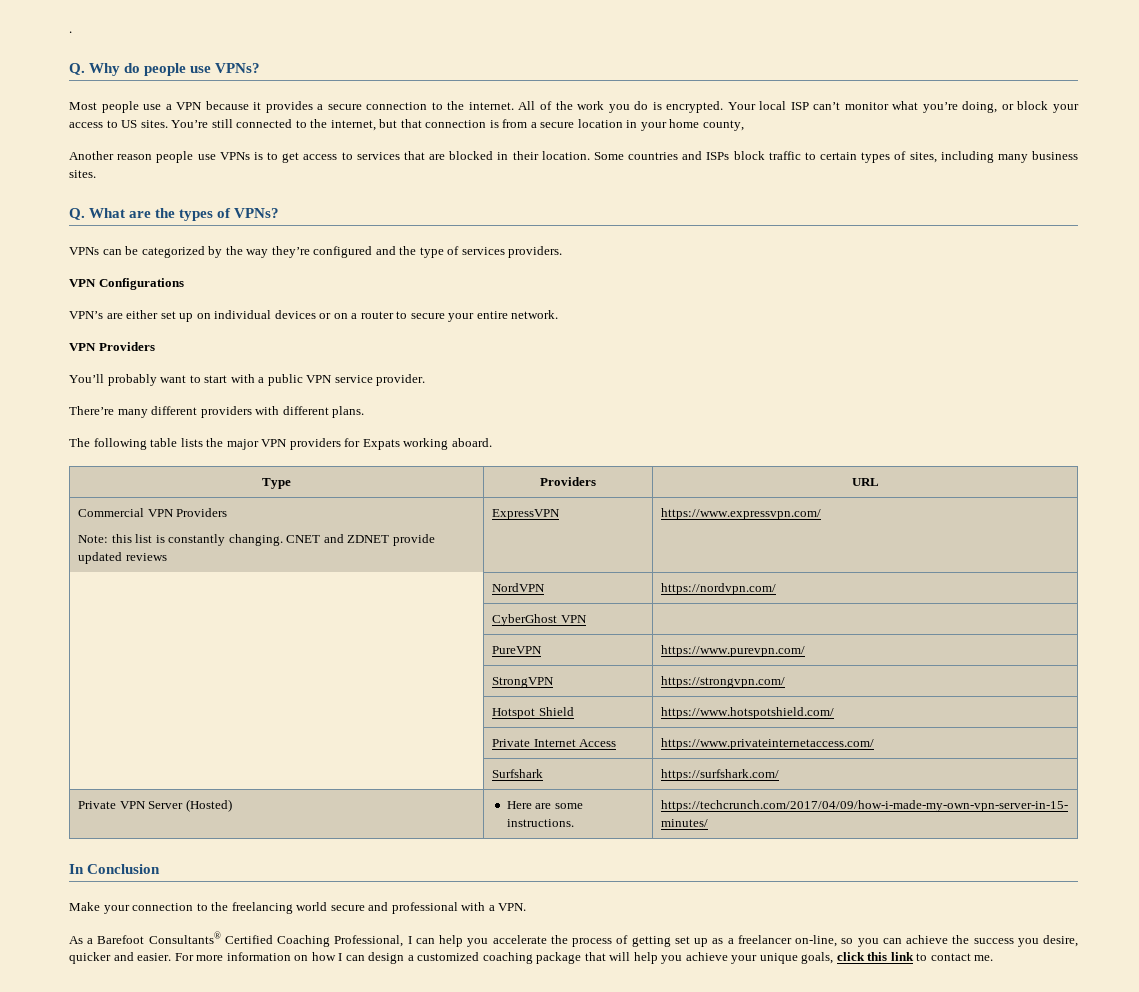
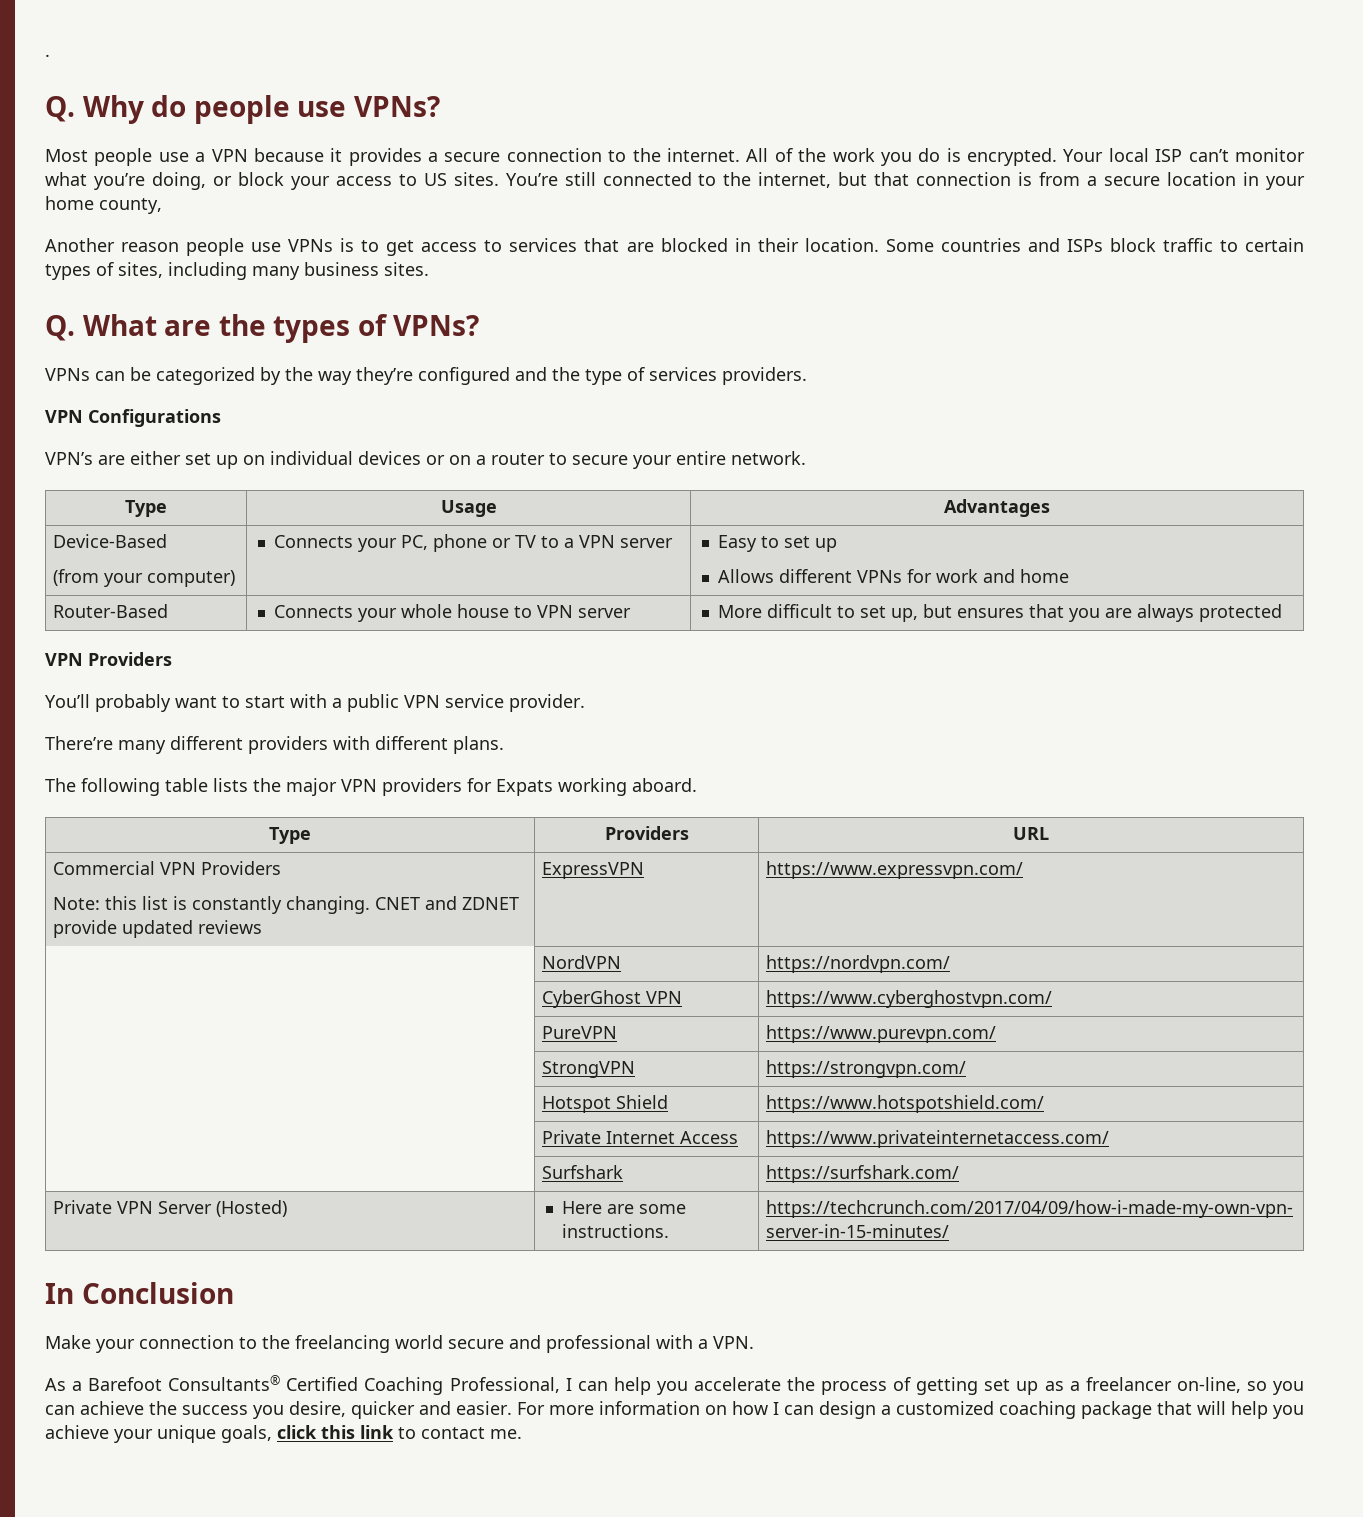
(559, 314) none -> [125,500,167,517] [440,500,497,517] [944,499,1050,517] [52,534,167,548] [52,569,235,587] [273,534,673,552] [717,535,837,552] [717,569,1069,583] [52,604,168,618] [273,604,631,622] [717,604,1282,622] // Type | Usage | Advantages // Device-Based // (from your computer) | Connects your PC, phone or TV to a VPN server | Easy to set up // Allows different VPNs for work and home // Router-Based | Connects your whole house to VPN server | More difficult to set up, but ensures that you are always protected
(587, 619) none -> [765,990,1052,1008] https://www.cyberghostvpn.com/

